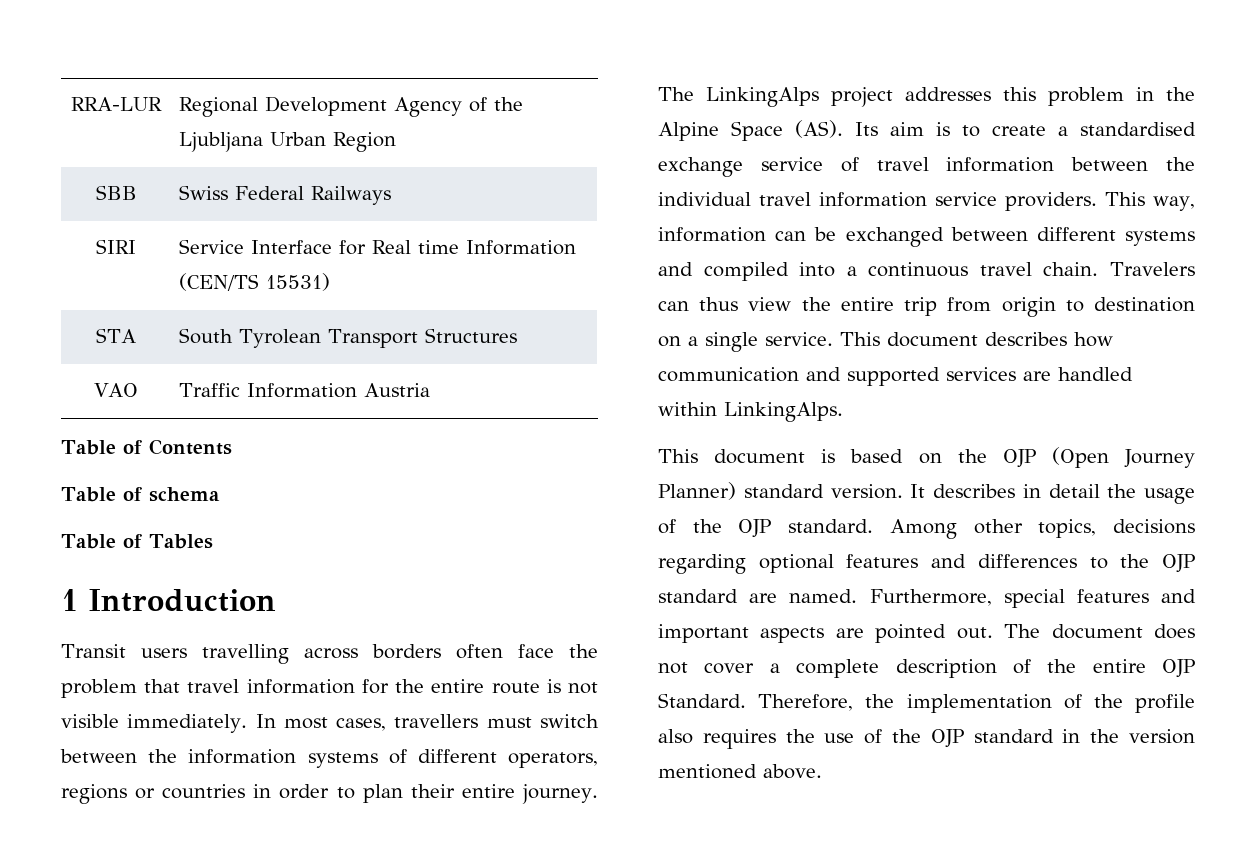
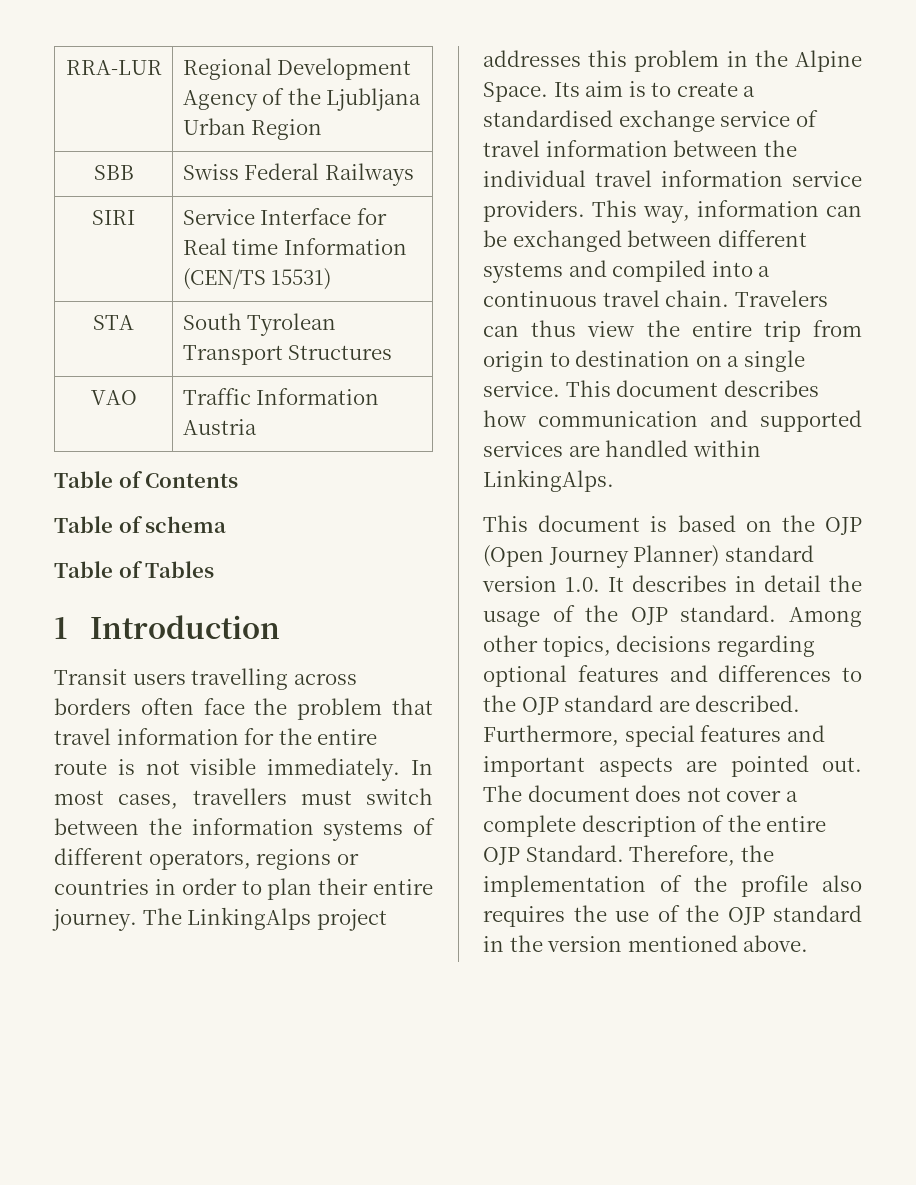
[731,120,843,141] Space (AS). -> [483,82,548,102] Space.
[830,484,903,499] version. -> [482,576,600,592] version 1.0.
[789,589,858,603] named. -> [695,695,801,712] described.

